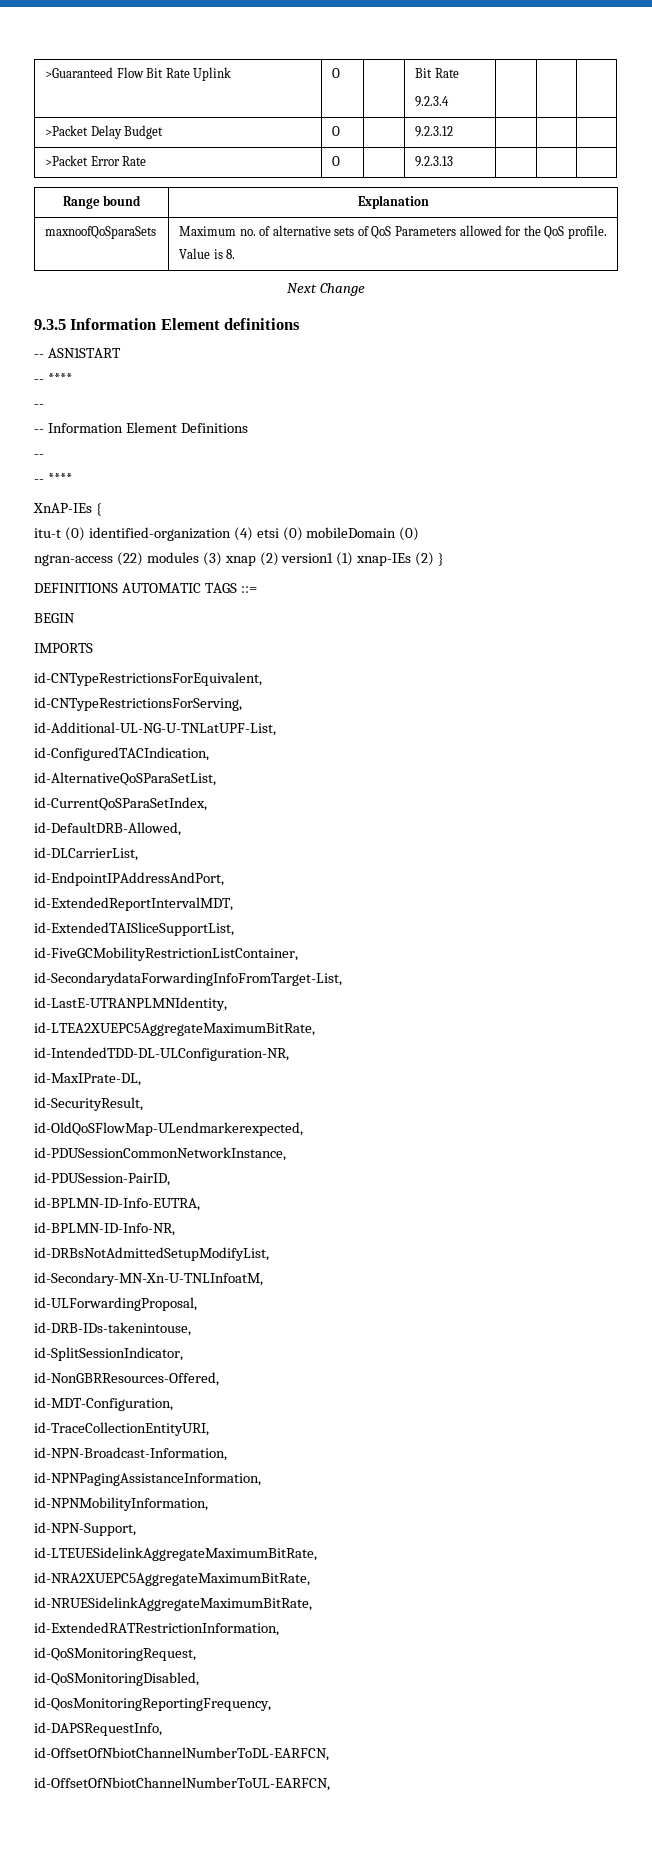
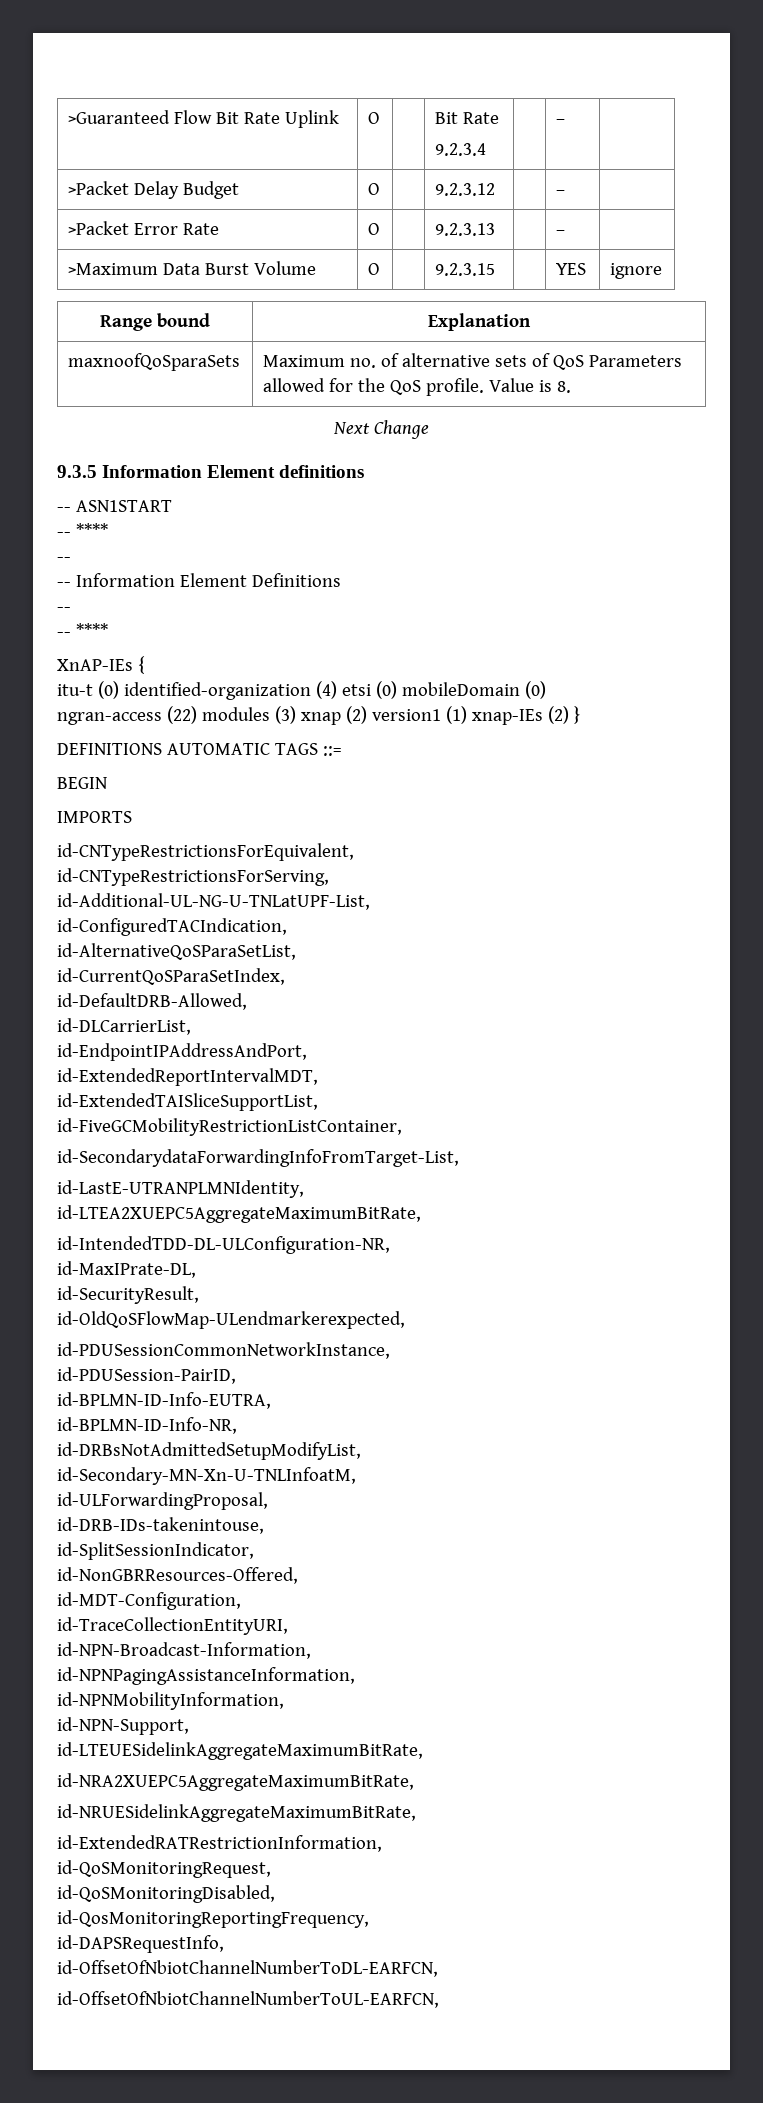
(450, 101) none -> [556,119,566,124] –
(454, 131) none -> [556,190,566,195] –
(454, 161) | -> [556,230,566,235] [68,261,317,275] [368,263,381,275] [435,263,496,276] [556,263,587,275] [610,263,663,279] – | // >Maximum Data Burst Volume | O | | 9.2.3.15 | | YES | ignore

